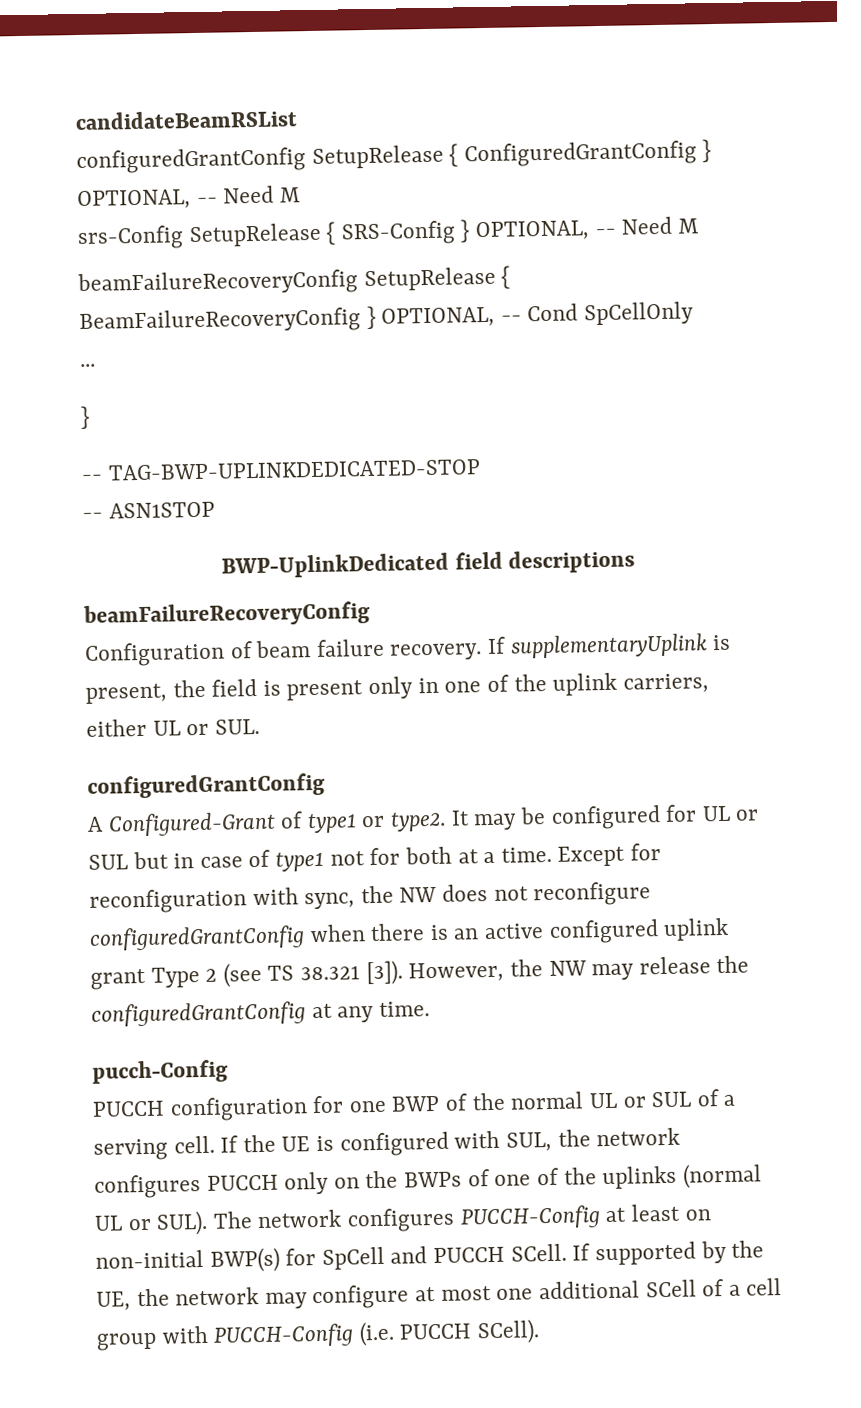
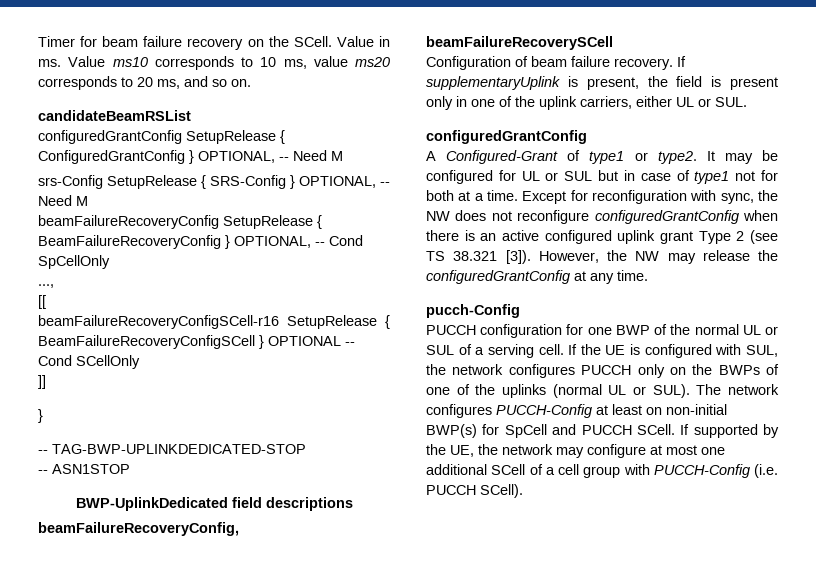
(75, 120) none -> [38,36,390,50] [38,56,390,70] [38,76,251,90] Timer for beam failure recovery on the SCell. Value in ms. Value ms10 corresponds to 10 ms, value ms20 corresponds to 20 ms, and so on. //
[80,363,96,368] ... -> [38,284,54,288] [38,295,46,309] [38,315,390,329] [38,335,355,349] [38,355,140,369] [38,375,46,389] ..., // [[ // beamFailureRecoveryConfigSCell-r16 SetupRelease { BeamFailureRecoveryConfigSCell } OPTIONAL -- Cond SCellOnly // ]]
[83,601,370,628] beamFailureRecoveryConfig -> [38,522,239,536] [426,36,613,50] beamFailureRecoveryConfig, beamFailureRecoverySCell

